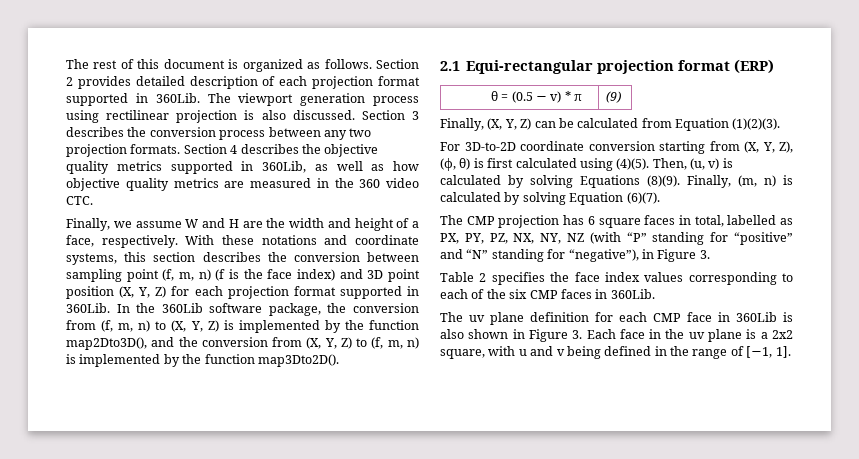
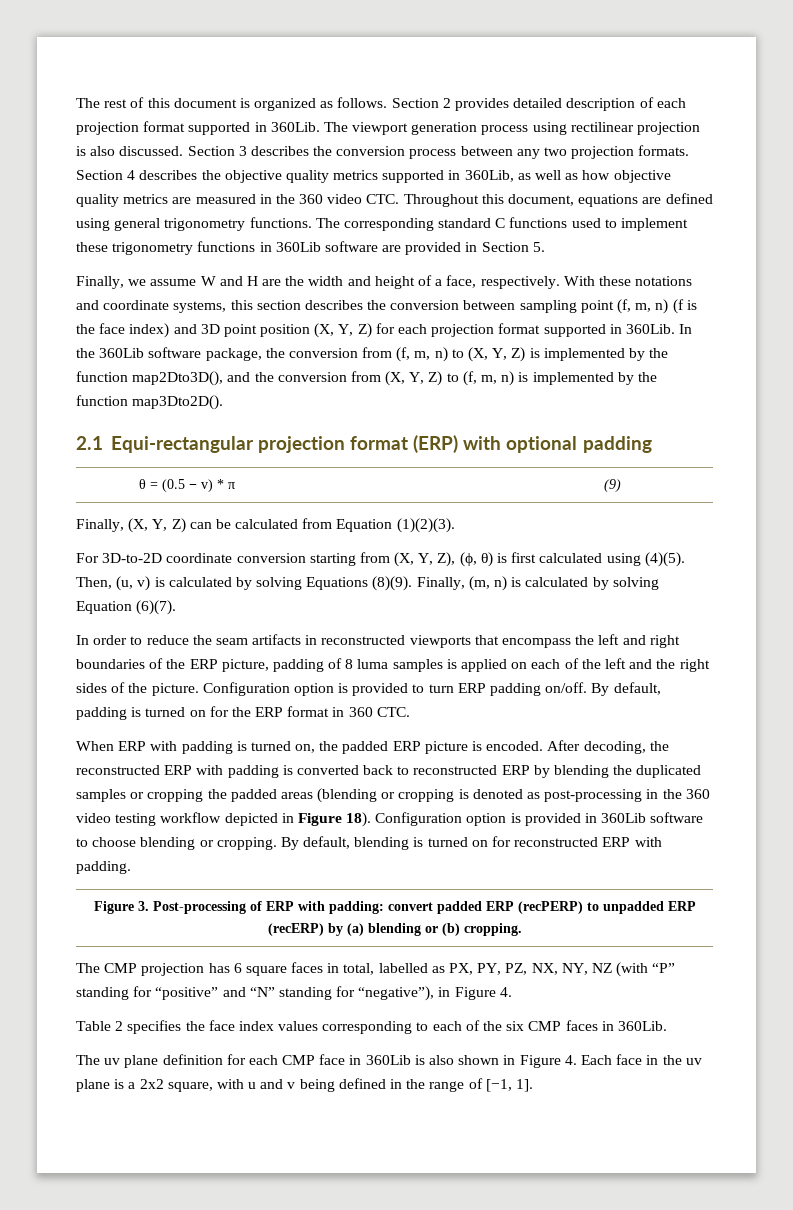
(93, 200) none -> [403,193,713,207] [76,217,689,231] [76,241,545,255] Throughout this document, equations are defined using general trigonometry functions. The corresponding standard C functions used to implement these trigonometry functions in 360Lib software are provided in Section 5.
(775, 66) none -> [463,436,652,453] with optional padding
(660, 198) none -> [76,634,680,648] [76,658,710,672] [76,682,661,696] [76,706,410,720] [76,740,669,754] [76,765,702,778] [76,788,710,803] [76,812,704,827] [76,836,662,850] [76,861,131,874] [93,901,696,914] [267,923,522,936] // In order to reduce the seam artifacts in reconstructed viewports that encompass the left and right boundaries of the ERP picture, padding of 8 luma samples is applied on each of the left and the right sides of the picture. Configuration option is provided to turn ERP padding on/off. By default, padding is turned on for the ERP format in 360 CTC. // When ERP with padding is turned on, the padded ERP picture is encoded. After decoding, the reconstructed ERP with padding is converted back to reconstructed ERP by blending the duplicated samples or cropping the padded areas (blending or cropping is denoted as post-processing in the 360 video testing workflow depicted in Figure 18). Configuration option is provided in 360Lib software to choose blending or cropping. By default, blending is turned on for reconstructed ERP with padding. // Figure 3. Post-processing of ERP with padding: convert padded ERP (recPERP) to unpadded ERP (recERP) by (a) blending or (b) cropping.
[699,250,710,259] 3. -> [499,987,512,997] 4.
[572,330,583,339] 3. -> [564,1055,577,1065] 4.

